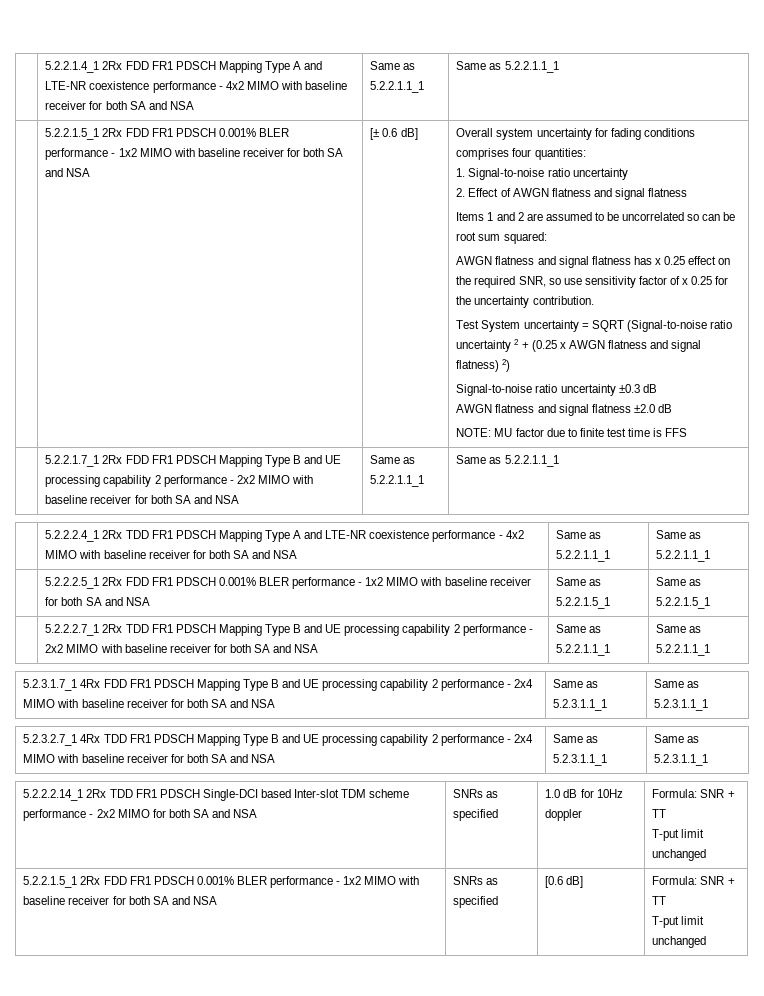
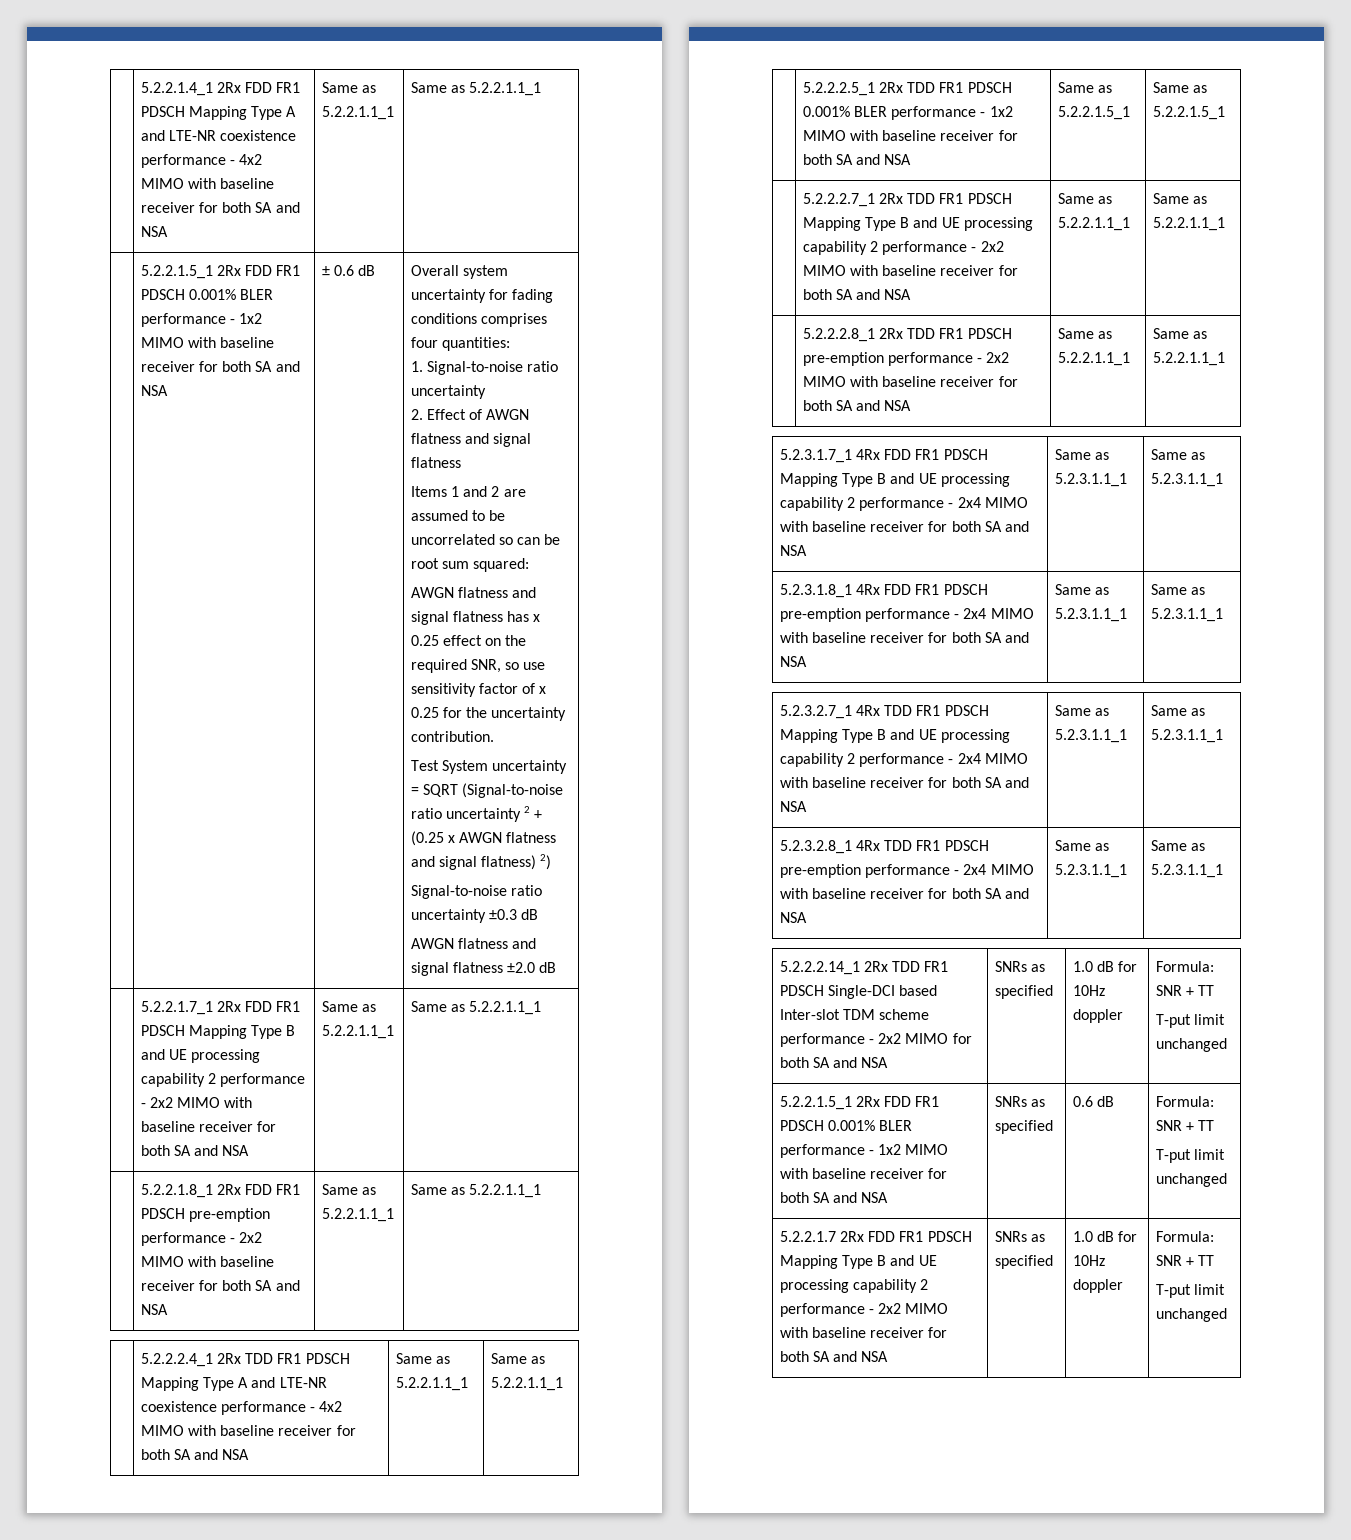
[370,128,418,140] [± 0.6 dB] -> [321,265,376,276] ± 0.6 dB
[456,428,688,437] // NOTE: MU factor due to finite test time is FFS -> (557, 967) none
(559, 461) none -> [140,1184,301,1198] [140,1208,271,1222] [140,1232,263,1246] [140,1256,275,1267] [140,1280,300,1291] [140,1304,168,1315] [321,1184,377,1195] [321,1208,394,1222] [410,1184,542,1198] // | 5.2.2.1.8_1 2Rx FDD FR1 PDSCH pre-emption performance - 2x2 MIMO with baseline receiver for both SA and NSA | Same as 5.2.2.1.1_1 | Same as 5.2.2.1.1_1
[125,577,149,586] FDD -> [907,82,936,93] TDD
(711, 650) none -> [802,328,1012,342] [802,352,1010,366] [802,376,1018,387] [802,400,912,411] [1057,328,1113,339] [1057,352,1130,366] [1152,328,1208,339] [1152,352,1225,366] // | 5.2.2.2.8_1 2Rx TDD FR1 PDSCH pre-emption performance - 2x2 MIMO with baseline receiver for both SA and NSA | Same as 5.2.2.1.1_1 | Same as 5.2.2.1.1_1
(709, 705) none -> [779,584,988,598] [779,608,1034,622] [779,632,1029,643] [779,656,807,667] [1054,584,1110,595] [1054,608,1127,622] [1150,584,1206,595] [1150,608,1223,622] // 5.2.3.1.8_1 4Rx FDD FR1 PDSCH pre-emption performance - 2x4 MIMO with baseline receiver for both SA and NSA | Same as 5.2.3.1.1_1 | Same as 5.2.3.1.1_1
(709, 760) none -> [779,840,989,854] [779,864,1034,878] [779,888,1029,899] [779,912,807,923] [1054,840,1110,851] [1054,864,1127,878] [1150,840,1206,851] [1150,864,1223,878] // 5.2.3.2.8_1 4Rx TDD FR1 PDSCH pre-emption performance - 2x4 MIMO with baseline receiver for both SA and NSA | Same as 5.2.3.1.1_1 | Same as 5.2.3.1.1_1
[545,876,584,888] [652,876,735,885] [652,896,667,905] [652,916,705,928] [652,936,707,948] [0.6 dB] | Formula: SNR + TT // T-put limit unchanged -> [1072,1096,1115,1107] [1155,1096,1214,1107] [1155,1120,1215,1131] [1155,1149,1226,1163] [1155,1173,1227,1187] [779,1231,972,1242] [779,1255,937,1269] [779,1279,929,1293] [779,1303,949,1317] [779,1327,948,1338] [779,1351,889,1362] [994,1231,1046,1242] [994,1255,1053,1269] [1072,1231,1138,1242] [1072,1255,1105,1266] [1072,1279,1123,1293] [1155,1231,1214,1242] [1155,1255,1215,1266] [1155,1284,1226,1298] [1155,1308,1227,1322] 0.6 dB | Formula: SNR + TT // T-put limit unchanged // 5.2.2.1.7 2Rx FDD FR1 PDSCH Mapping Type B and UE processing capability 2 performance - 2x2 MIMO with baseline receiver for both SA and NSA | SNRs as specified | 1.0 dB for 10Hz doppler | Formula: SNR + TT // T-put limit unchanged

